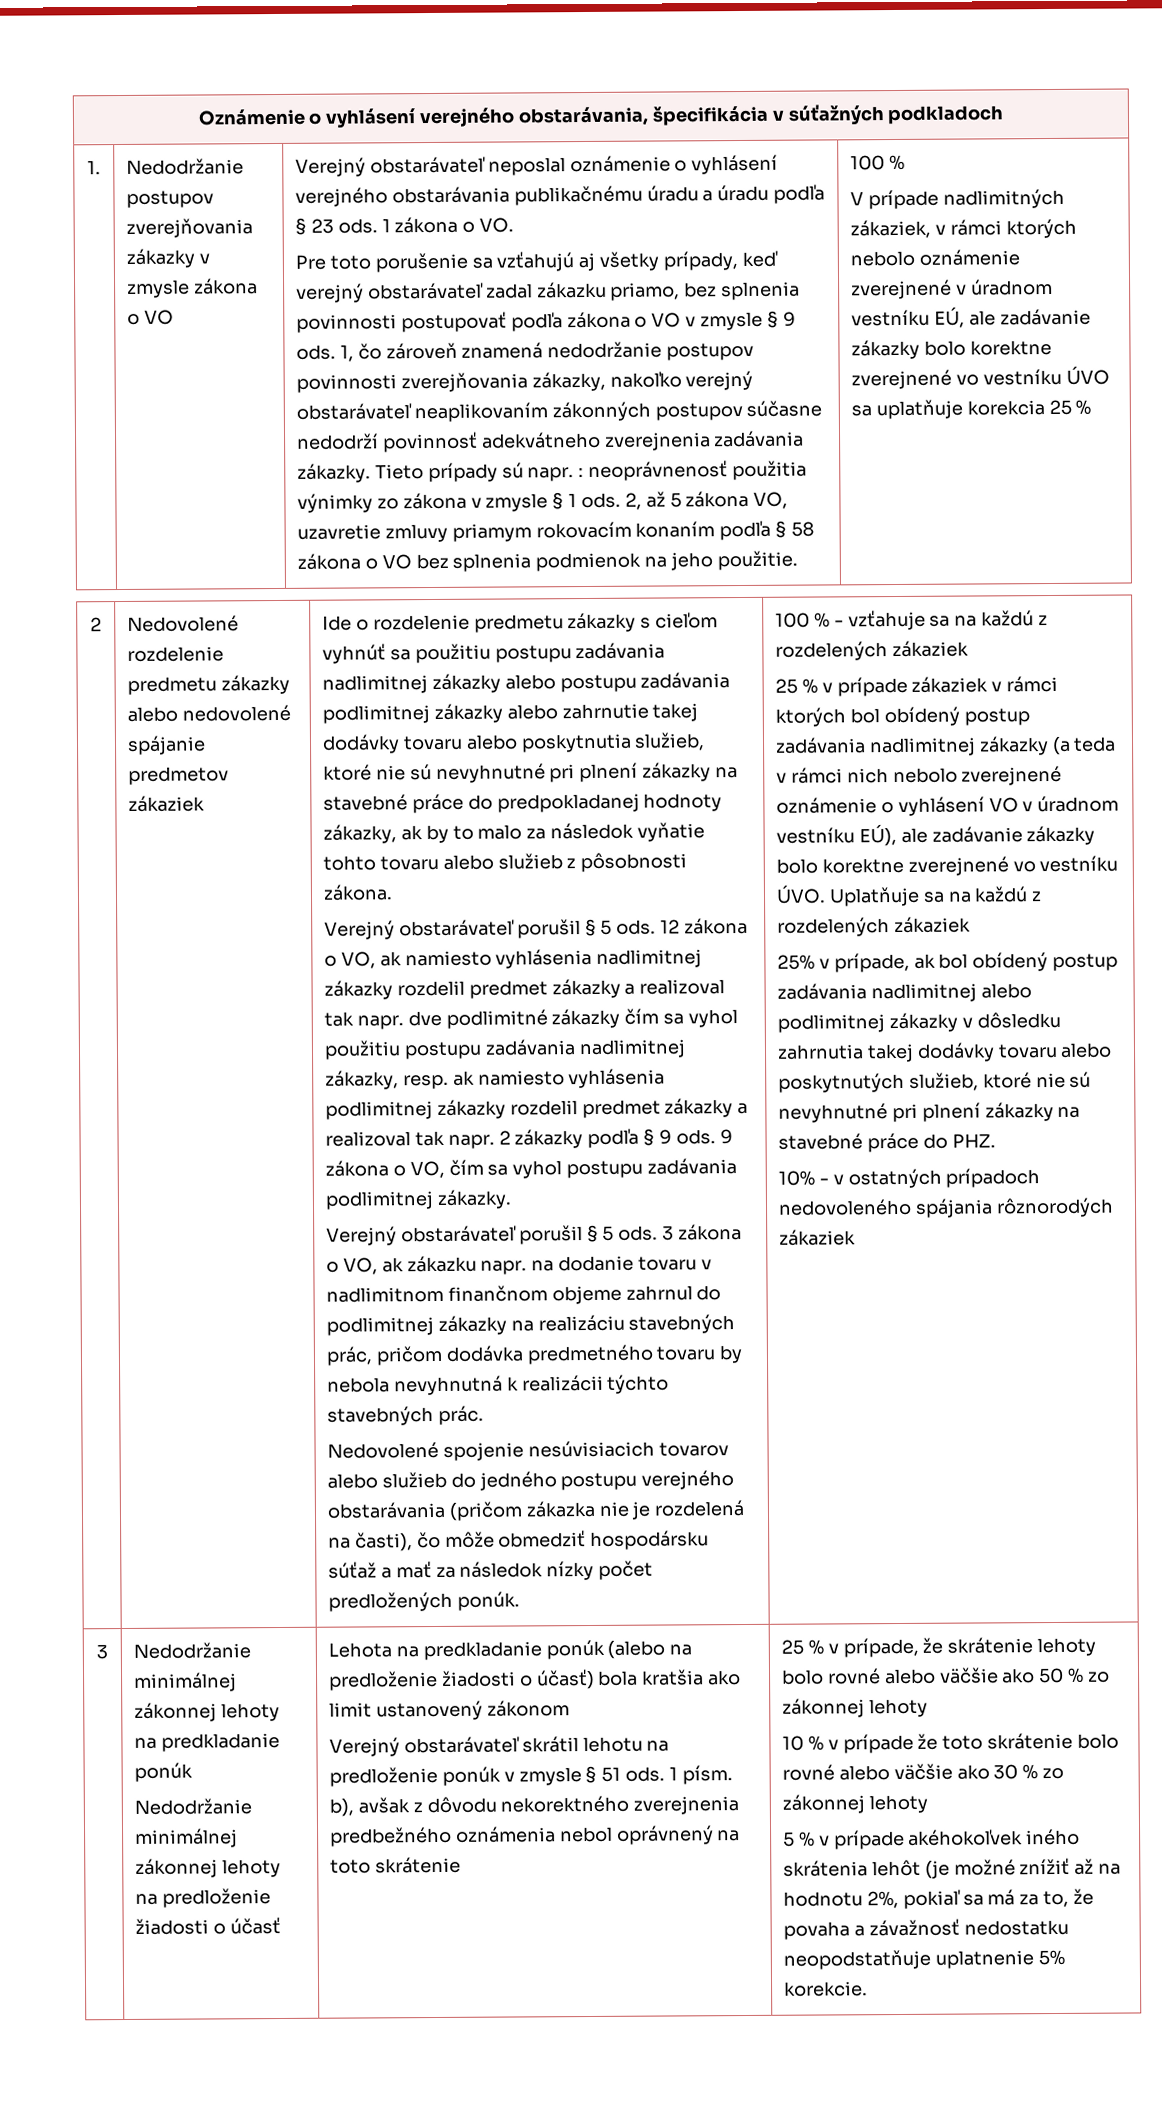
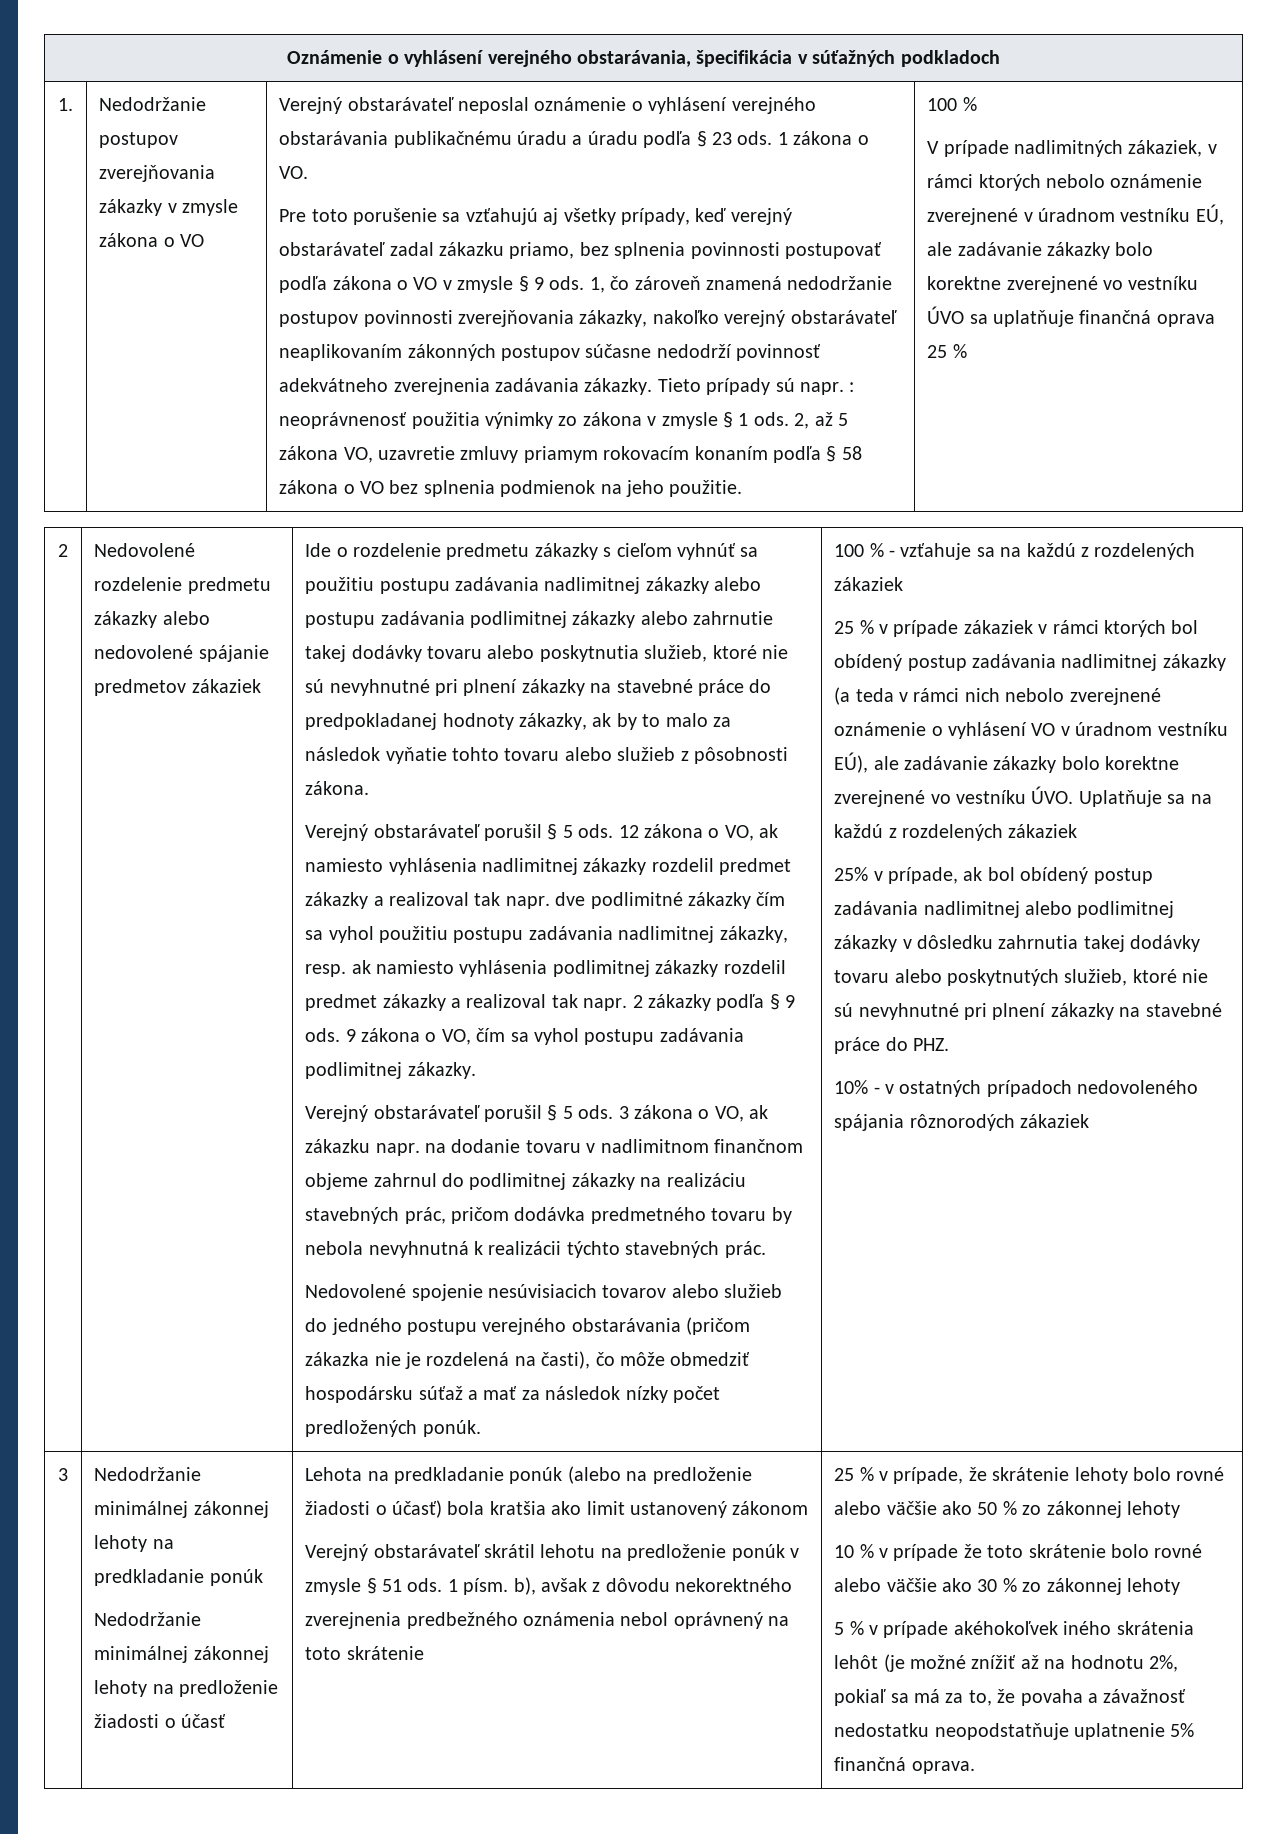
[966,400,1045,416] korekcia -> [1079,310,1215,327] finančná oprava
[784,1981,869,1997] korekcie. -> [834,1757,975,1774] finančná oprava.

